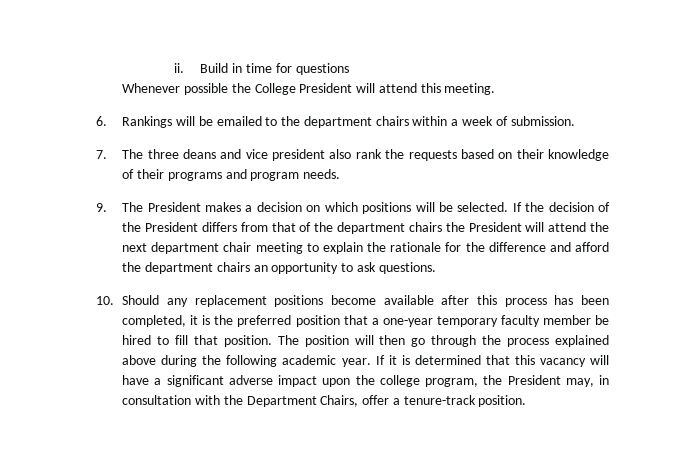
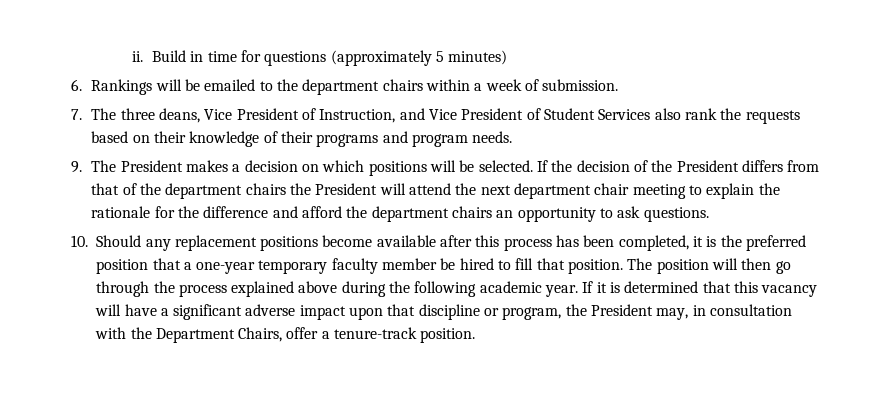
[122,83,496,95] // Whenever possible the College President will attend this meeting. -> [330,50,508,66] (approximately 5 minutes)
[182,149,326,161] deans and vice president -> [159,108,651,123] deans, Vice President of Instruction, and Vice President of Student Services
[355,375,420,387] the college -> [387,304,500,320] that discipline or

